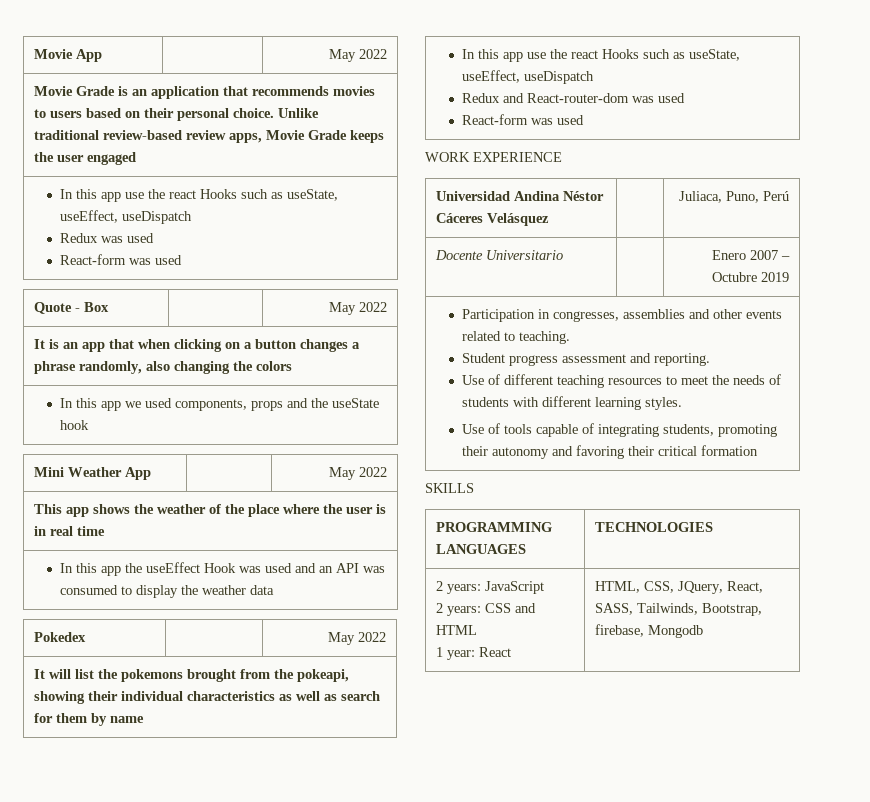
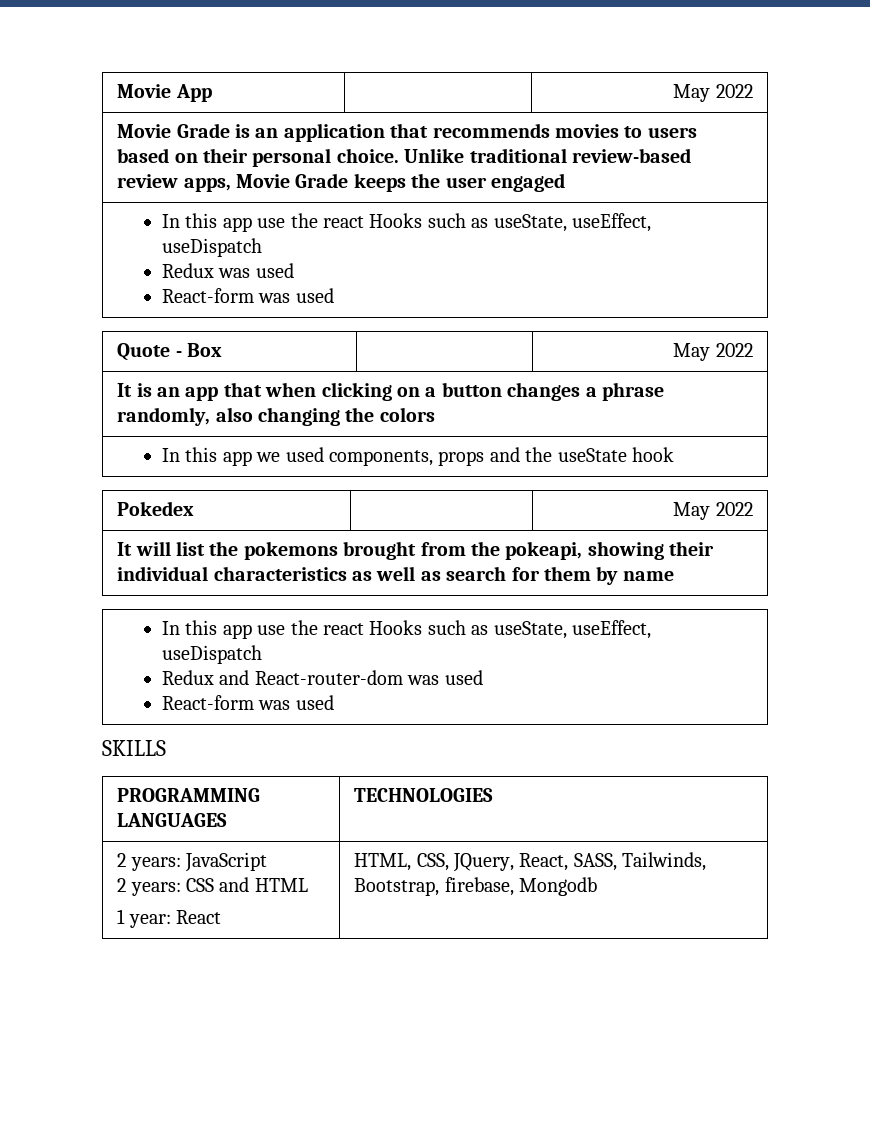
[34,467,152,480] [328,467,387,480] [34,504,387,517] [34,526,106,536] [60,562,386,576] [60,585,275,598] // Mini Weather App | | May 2022 // This app shows the weather of the place where the user is in real time // In this app the useEffect Hook was used and an API was consumed to display the weather data -> (675, 454) none
[425,152,562,162] [436,191,605,201] [436,213,550,226] [678,191,789,203] [435,250,564,260] [711,250,790,260] [711,272,789,282] [462,309,783,322] [462,331,571,344] [462,353,711,366] [462,374,782,388] [462,396,683,410] [462,423,778,437] [462,445,759,459] // WORK EXPERIENCE // Universidad Andina Néstor Cáceres Velásquez | | Juliaca, Puno, Perú // Docente Universitario | | Enero 2007 – Octubre 2019 // Participation in congresses, assemblies and other events related to teaching. // Student progress assessment and reporting. // Use of different teaching resources to meet the needs of students with different learning styles. // Use of tools capable of integrating students, promoting their autonomy and favoring their critical formation -> (334, 702) none

